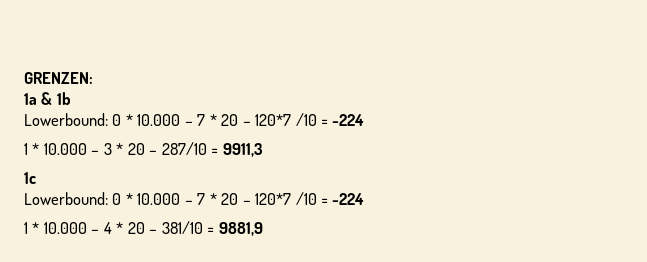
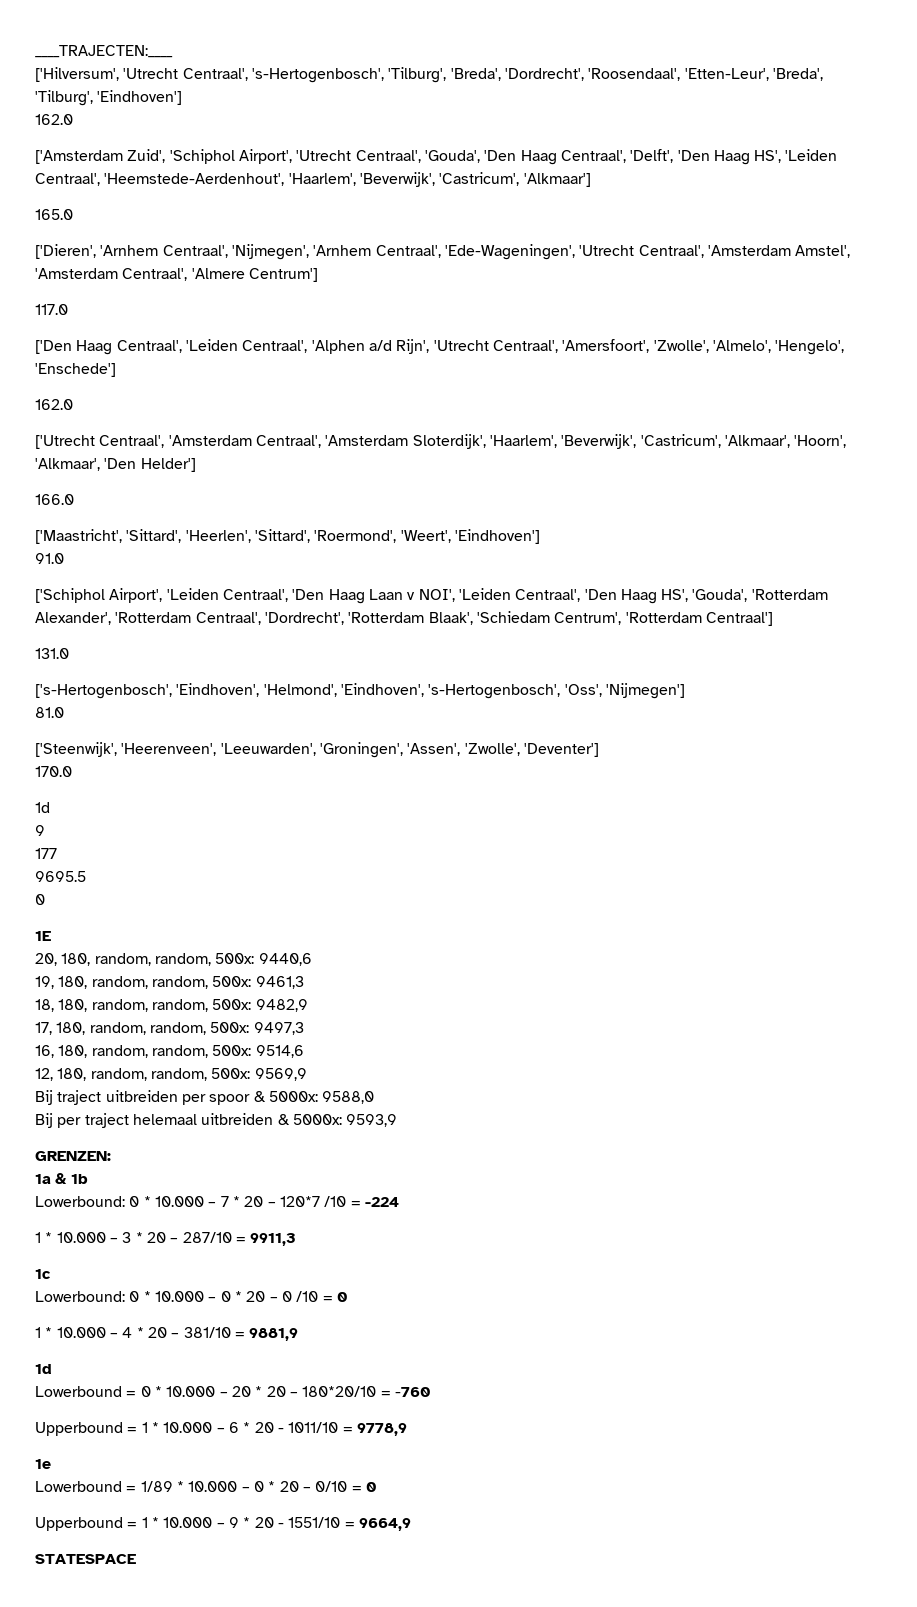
(24, 78) none -> [35,45,173,58] [35,67,823,83] [35,90,183,106] [35,114,73,125] [35,149,838,165] [35,172,591,187] [35,209,73,220] [35,244,851,260] [35,268,318,282] [35,304,68,315] [35,339,845,355] [35,363,116,377] [35,399,73,410] [35,434,847,449] [35,458,196,472] [35,494,74,505] [35,529,540,544] [35,553,64,564] [35,588,828,604] [35,611,773,626] [35,648,69,659] [35,683,685,699] [35,707,64,718] [35,742,599,758] [35,766,72,777] [35,802,50,813] [35,825,45,836] [35,848,57,859] [35,871,86,882] [35,894,45,905] [35,931,51,941] [35,953,312,966] [35,976,304,989] [35,999,308,1012] [35,1022,304,1035] [35,1045,304,1058] [35,1068,307,1081] [35,1090,375,1105] [35,1113,398,1128] ____TRAJECTEN:____ // ['Hilversum', 'Utrecht Centraal', 's-Hertogenbosch', 'Tilburg', 'Breda', 'Dordrecht', 'Roosendaal', 'Etten-Leur', 'Breda', 'Tilburg', 'Eindhoven'] // 162.0 // ['Amsterdam Zuid', 'Schiphol Airport', 'Utrecht Centraal', 'Gouda', 'Den Haag Centraal', 'Delft', 'Den Haag HS', 'Leiden Centraal', 'Heemstede-Aerdenhout', 'Haarlem', 'Beverwijk', 'Castricum', 'Alkmaar'] // 165.0 // ['Dieren', 'Arnhem Centraal', 'Nijmegen', 'Arnhem Centraal', 'Ede-Wageningen', 'Utrecht Centraal', 'Amsterdam Amstel', 'Amsterdam Centraal', 'Almere Centrum'] // 117.0 // ['Den Haag Centraal', 'Leiden Centraal', 'Alphen a/d Rijn', 'Utrecht Centraal', 'Amersfoort', 'Zwolle', 'Almelo', 'Hengelo', 'Enschede'] // 162.0 // ['Utrecht Centraal', 'Amsterdam Centraal', 'Amsterdam Sloterdijk', 'Haarlem', 'Beverwijk', 'Castricum', 'Alkmaar', 'Hoorn', 'Alkmaar', 'Den Helder'] // 166.0 // ['Maastricht', 'Sittard', 'Heerlen', 'Sittard', 'Roermond', 'Weert', 'Eindhoven'] // 91.0 // ['Schiphol Airport', 'Leiden Centraal', 'Den Haag Laan v NOI', 'Leiden Centraal', 'Den Haag HS', 'Gouda', 'Rotterdam Alexander', 'Rotterdam Centraal', 'Dordrecht', 'Rotterdam Blaak', 'Schiedam Centrum', 'Rotterdam Centraal'] // 131.0 // ['s-Hertogenbosch', 'Eindhoven', 'Helmond', 'Eindhoven', 's-Hertogenbosch', 'Oss', 'Nijmegen'] // 81.0 // ['Steenwijk', 'Heerenveen', 'Leeuwarden', 'Groningen', 'Assen', 'Zwolle', 'Deventer'] // 170.0 // 1d // 9 // 177 // 9695.5 // 0 // 1E // 20, 180, random, random, 500x: 9440,6 // 19, 180, random, random, 500x: 9461,3 // 18, 180, random, random, 500x: 9482,9 // 17, 180, random, random, 500x: 9497,3 // 16, 180, random, random, 500x: 9514,6 // 12, 180, random, random, 500x: 9569,9 // Bij traject uitbreiden per spoor & 5000x: 9588,0 // Bij per traject helemaal uitbreiden & 5000x: 9593,9 //
[197,192,365,205] 7 * 20 – 120*7 /10 = -224 -> [220,1291,347,1302] 0 * 20 – 0 /10 = 0
(263, 229) none -> [35,1364,52,1374] [35,1386,430,1397] [35,1422,407,1436] [35,1459,51,1469] [35,1481,376,1492] [35,1517,411,1531] [35,1554,136,1564] // 1d // Lowerbound = 0 * 10.000 – 20 * 20 – 180*20/10 = -760 // Upperbound = 1 * 10.000 – 6 * 20 - 1011/10 = 9778,9 // 1e // Lowerbound = 1/89 * 10.000 – 0 * 20 – 0/10 = 0 // Upperbound = 1 * 10.000 – 9 * 20 - 1551/10 = 9664,9 // STATESPACE

